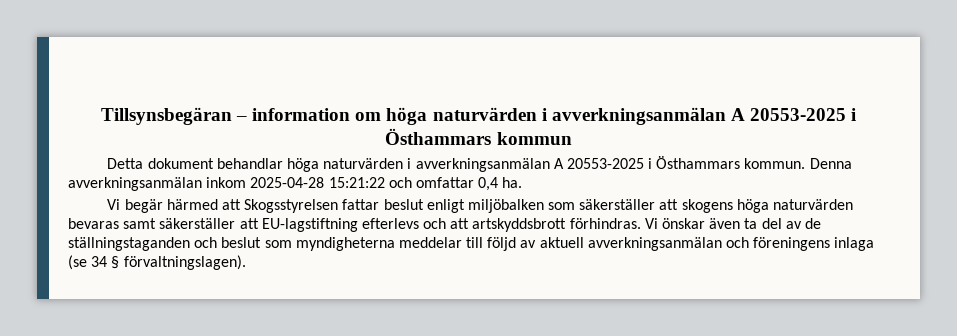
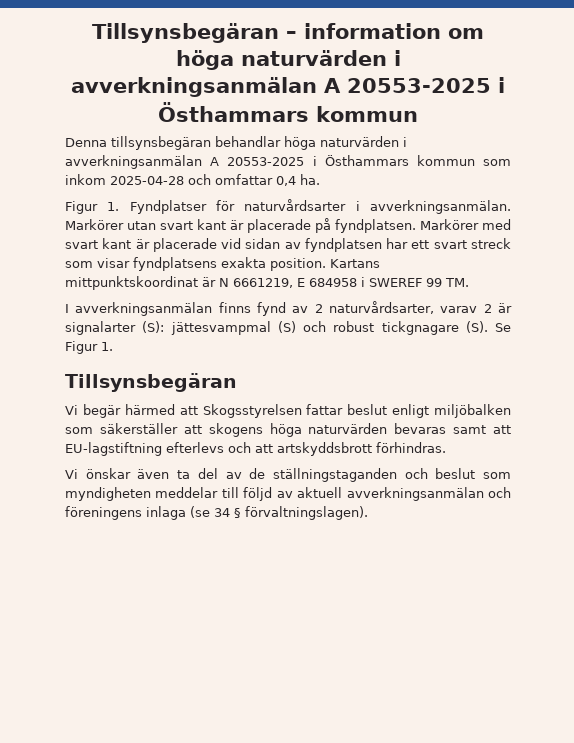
[107,158,214,169] Detta dokument -> [65,136,211,150] Denna tillsynsbegäran
[744,158,852,169] [68,177,202,191] kommun. Denna avverkningsanmälan -> [416,155,511,166] kommun som
[328,177,385,188] 15:21:22 -> (184, 180) none
(523, 182) none -> [65,199,511,214] [65,218,511,233] [65,238,511,252] [65,257,380,271] [65,276,469,290] [65,301,512,316] [65,321,511,335] [65,341,113,354] [65,373,237,392] // Figur 1. Fyndplatser för naturvårdsarter i avverkningsanmälan. Markörer utan svart kant är placerade på fyndplatsen. Markörer med svart kant är placerade vid sidan av fyndplatsen har ett svart streck som visar fyndplatsens exakta position. Kartans mittpunktskoordinat är N 6661219, E 684958 i SWEREF 99 TM. // I avverkningsanmälan finns fynd av 2 naturvårdsarter, varav 2 är signalarter (S): jättesvampmal (S) och robust tickgnagare (S). Se Figur 1. // Tillsynsbegäran
[159,218,236,229] säkerställer -> (487, 429) none
(641, 223) none -> (446, 447) //
[295,237,395,251] myndigheterna -> [65,487,151,501] myndigheten

